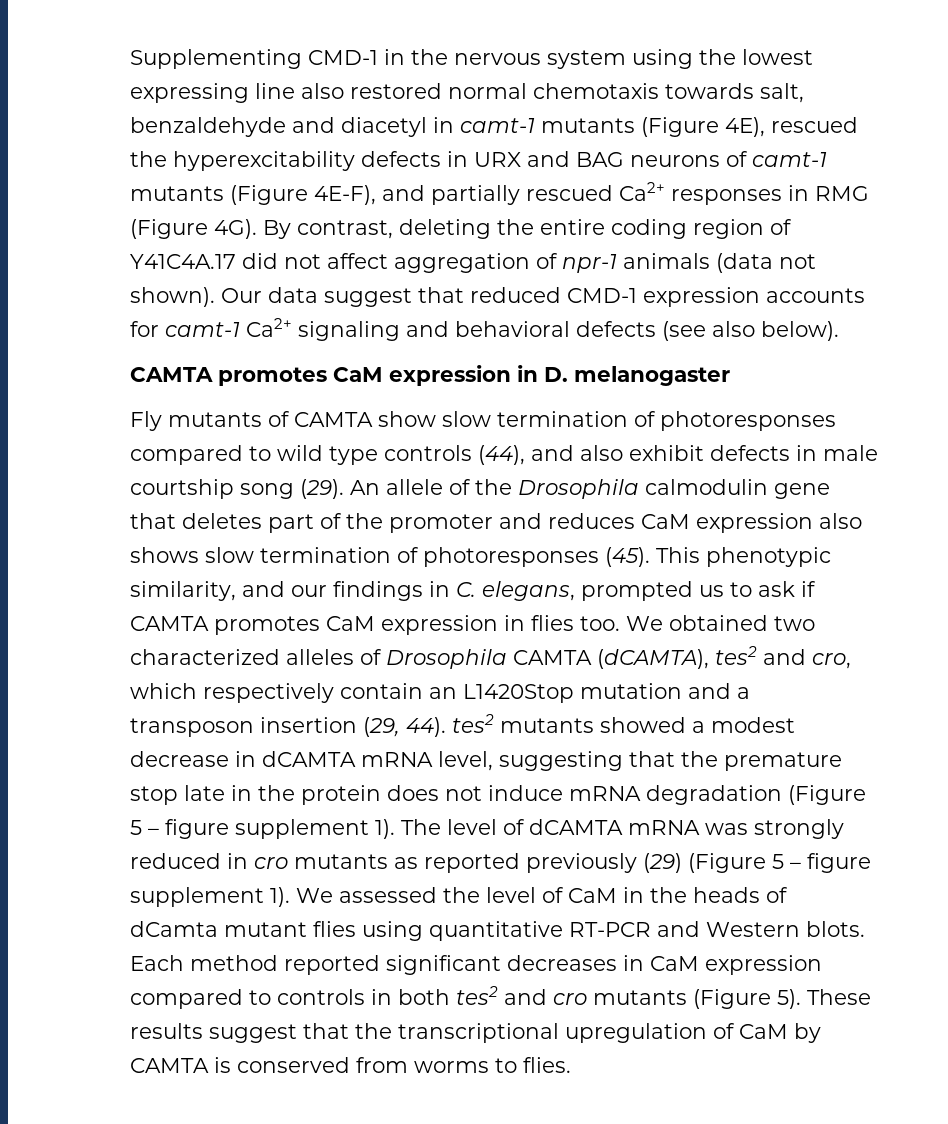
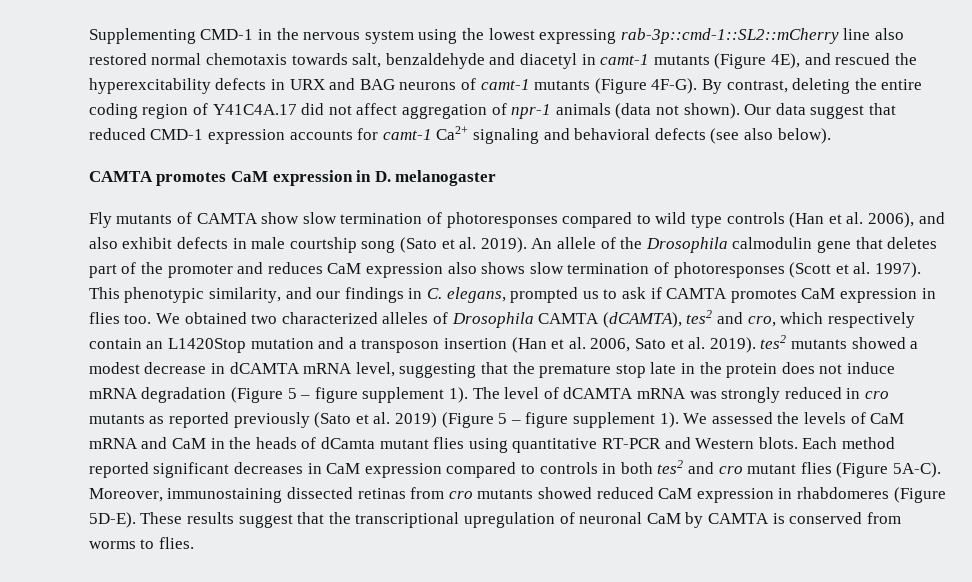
(250, 93) none -> [620,28,839,44] rab-3p::cmd-1::SL2::mCherry
(766, 127) none -> [804,53,831,65] and
[314,182,870,205] [130,219,258,239] 4E-F), and partially rescued Ca2+ responses in RMG (Figure 4G). -> [651,78,698,94] 4F-G).
[478,445,526,465] (44), -> [789,212,914,228] (Han et al. 2006),
[300,479,345,499] (29). -> [400,237,527,253] (Sato et al. 2019).
[605,547,651,567] (45). -> [789,262,921,278] (Scott et al. 1997).
[363,717,447,737] (29, 44). -> [511,337,756,353] (Han et al. 2006, Sato et al. 2019).
[643,853,683,873] (29) -> [314,412,438,428] (Sato et al. 2019)
[486,887,618,903] level of CaM -> [803,412,905,424] [88,437,207,449] levels of CaM mRNA and CaM
[593,989,802,1009] mutants (Figure 5). -> [747,462,941,478] [88,487,946,503] [88,512,136,528] mutant flies (Figure 5A-C). Moreover, immunostaining dissected retinas from cro mutants showed reduced CaM expression in rhabdomeres (Figure 5D-E).
(736, 1031) none -> [579,512,643,524] neuronal

